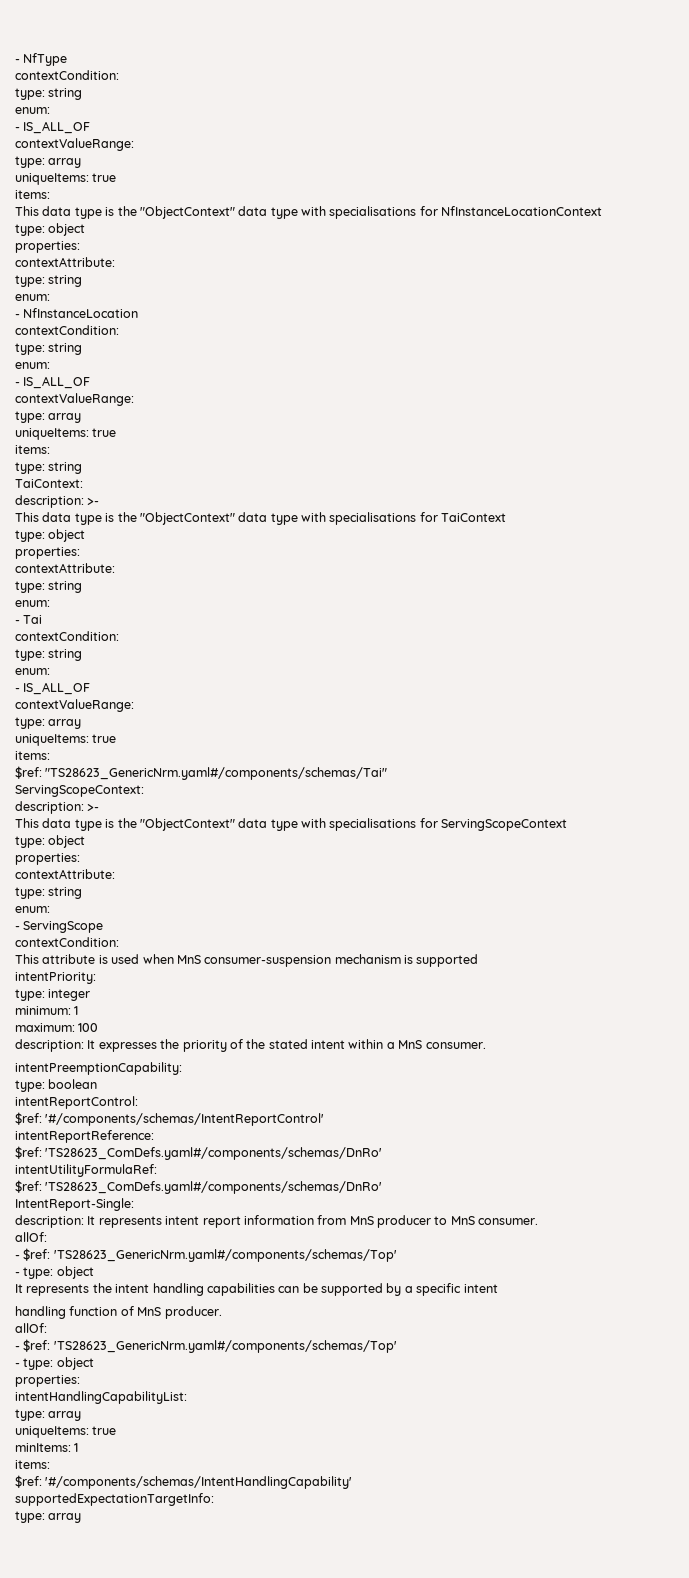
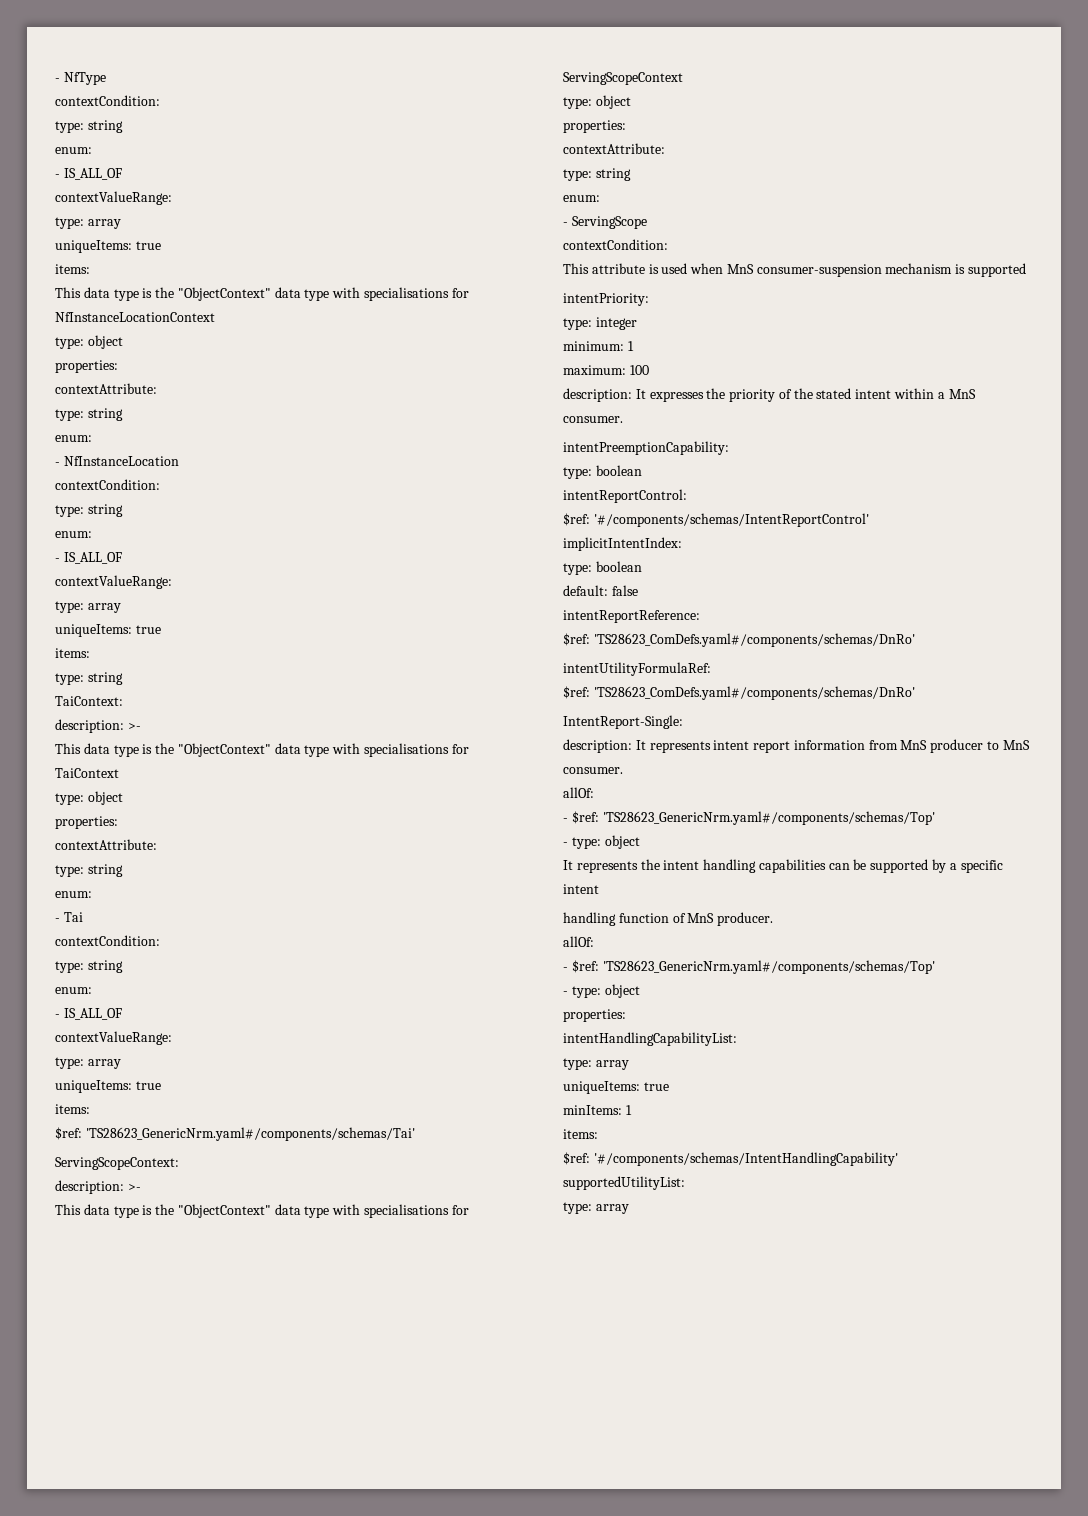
[45,767,388,780] "TS28623_GenericNrm.yaml#/components/schemas/Tai" -> [85,1127,415,1141] 'TS28623_GenericNrm.yaml#/components/schemas/Tai'
(325, 1119) none -> [563,537,682,551] [563,561,642,575] [563,585,638,596] // implicitIntentIndex: // type: boolean // default: false
[15,1493,214,1506] supportedExpectationTargetInfo: -> [563,1176,685,1190] supportedUtilityList:

